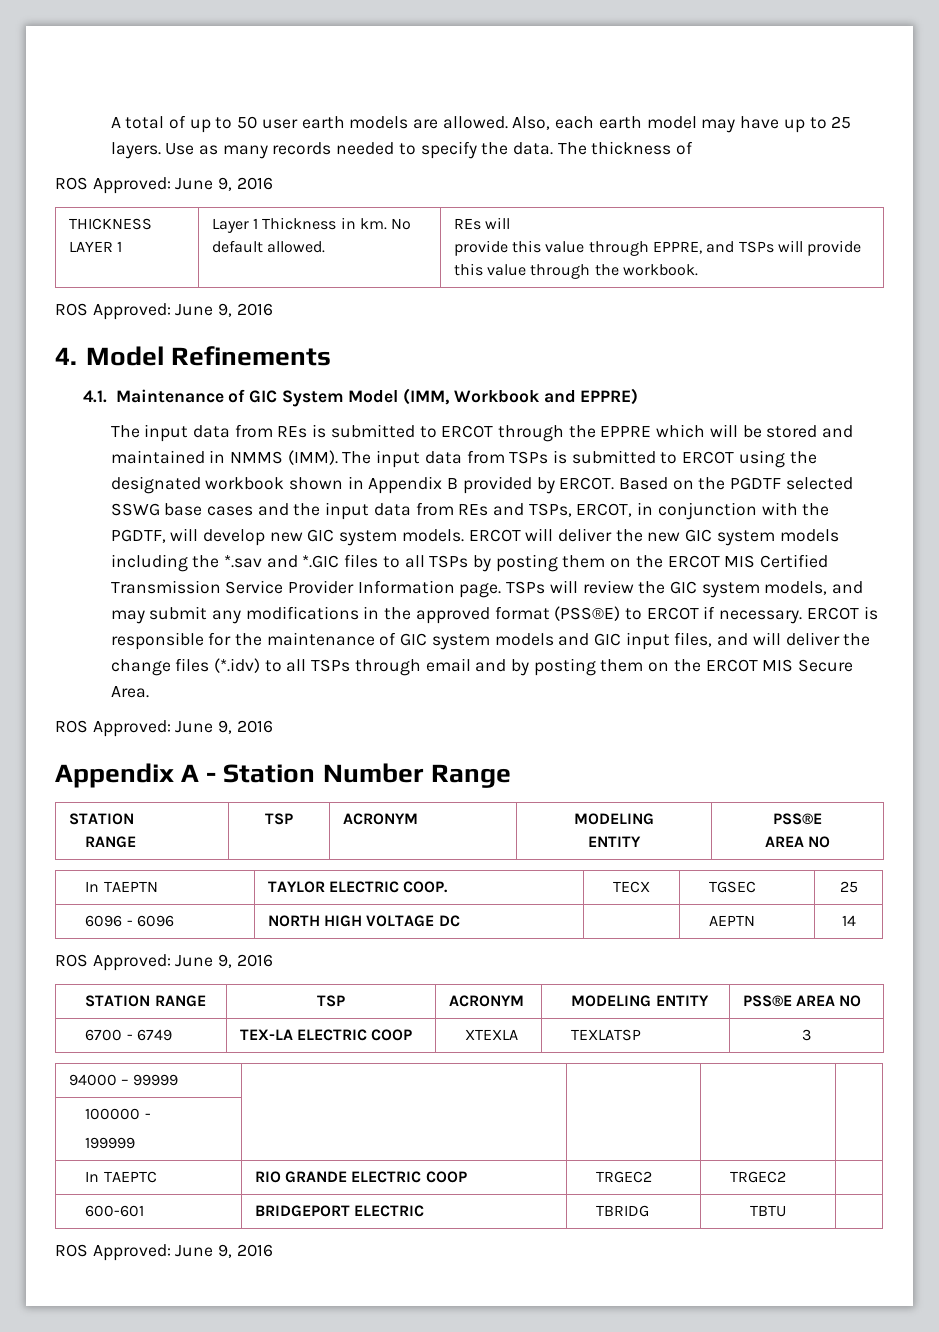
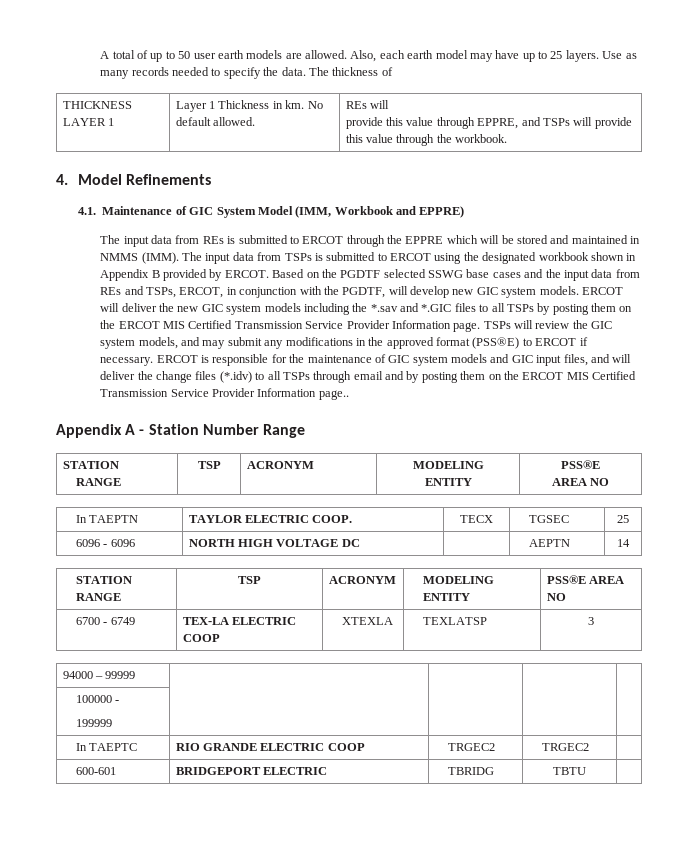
[55,177,273,194] // ROS Approved: June 9, 2016 -> (393, 71) none
[55,303,273,320] // ROS Approved: June 9, 2016 -> (508, 138) none
[798,659,854,672] [110,686,149,698] [55,720,273,737] Secure Area. // ROS Approved: June 9, 2016 -> [592,371,637,380] [100,388,349,400] Certified Transmission Service Provider Information page..
[55,954,273,971] // ROS Approved: June 9, 2016 -> (630, 543) none
[55,1244,273,1261] // ROS Approved: June 9, 2016 -> (586, 771) none

